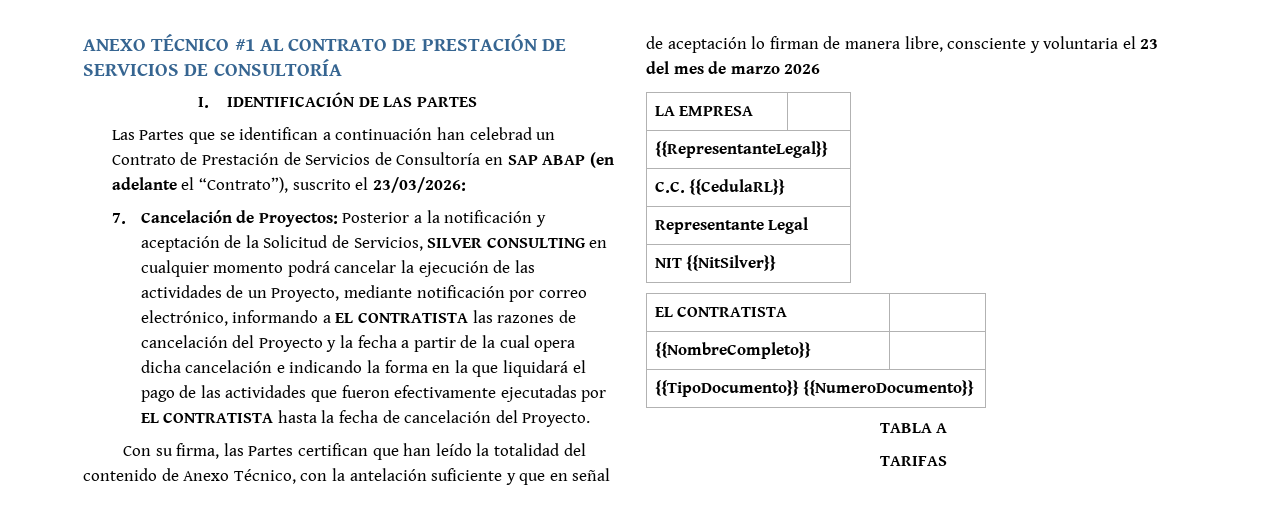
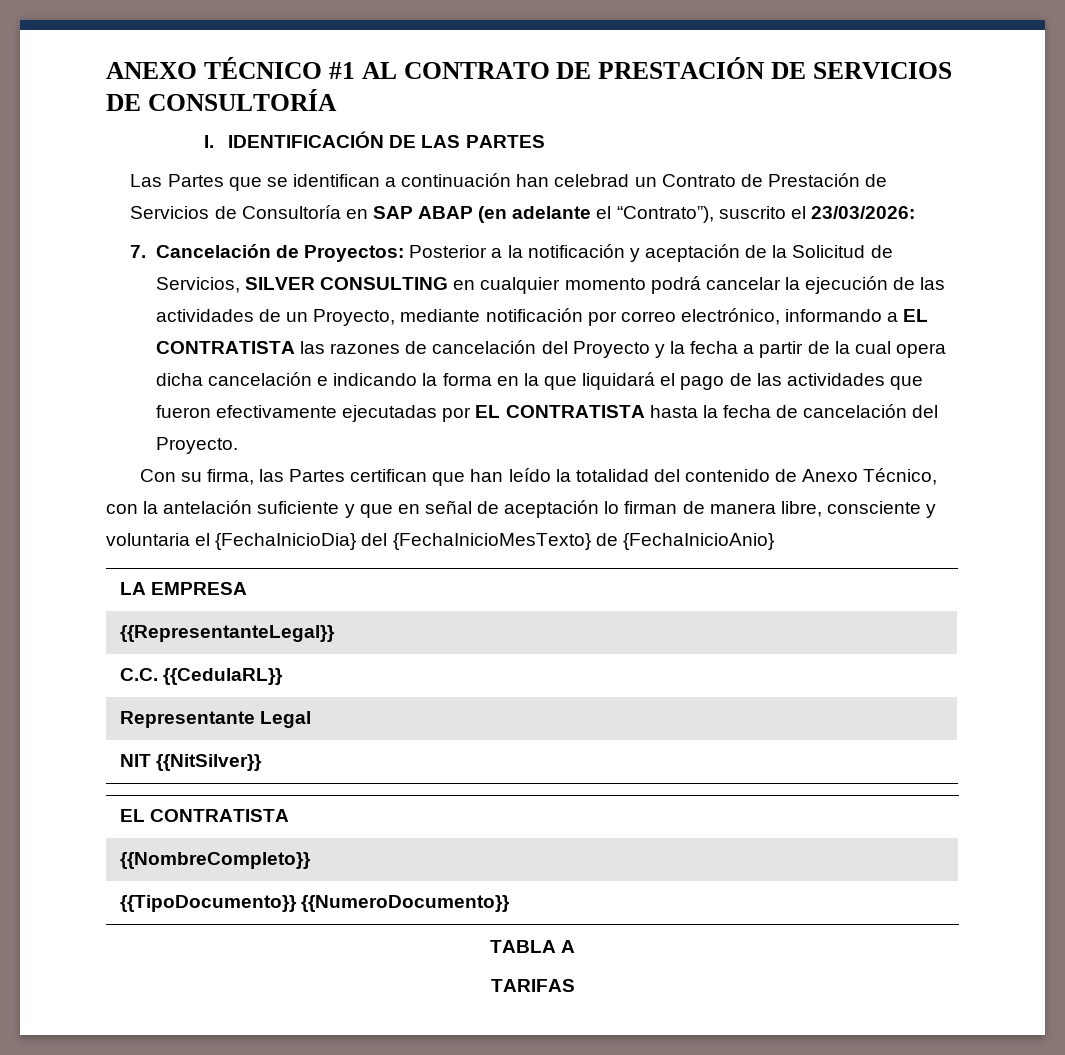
[1140,39,1159,49] [646,61,821,74] 23 del mes de marzo 2026 -> [215,533,774,550] {FechaInicioDia} del {FechaInicioMesTexto} de {FechaInicioAnio}

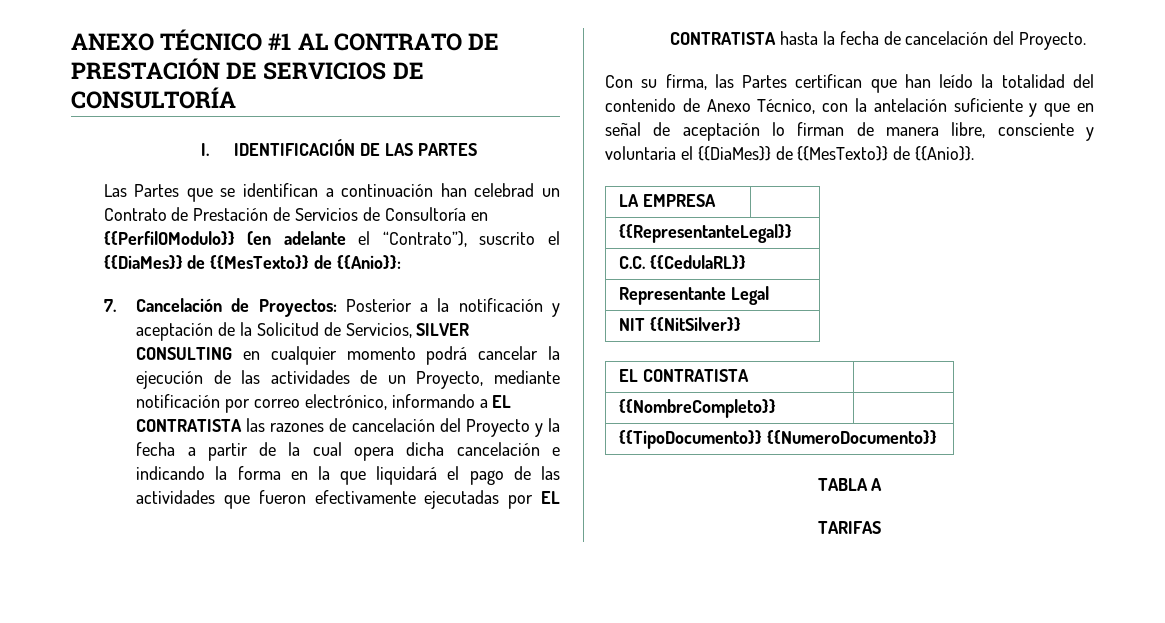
[372,206,474,219] SAP ABAP -> [103,231,235,245] {{PerfilOModulo}}
[811,206,916,219] 23/03/2026: -> [103,255,402,269] {{DiaMes}} de {{MesTexto}} de {{Anio}}:
[215,533,774,550] {FechaInicioDia} del {FechaInicioMesTexto} de {FechaInicioAnio} -> [697,146,975,161] {{DiaMes}} de {{MesTexto}} de {{Anio}}.

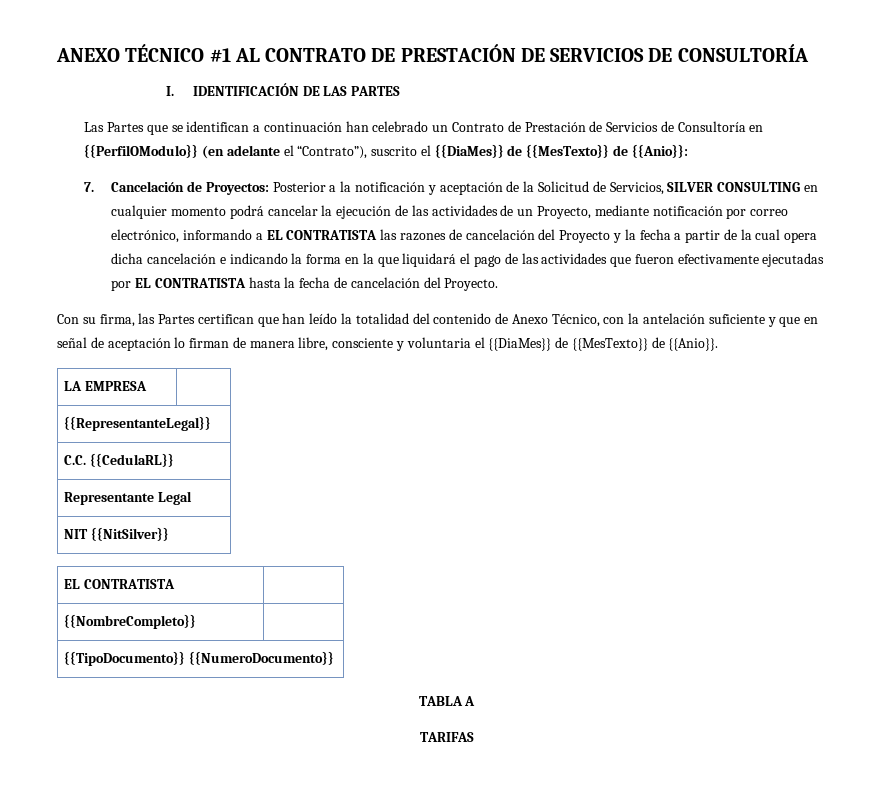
[474,183,535,197] celebrad -> [372,121,429,132] celebrado

